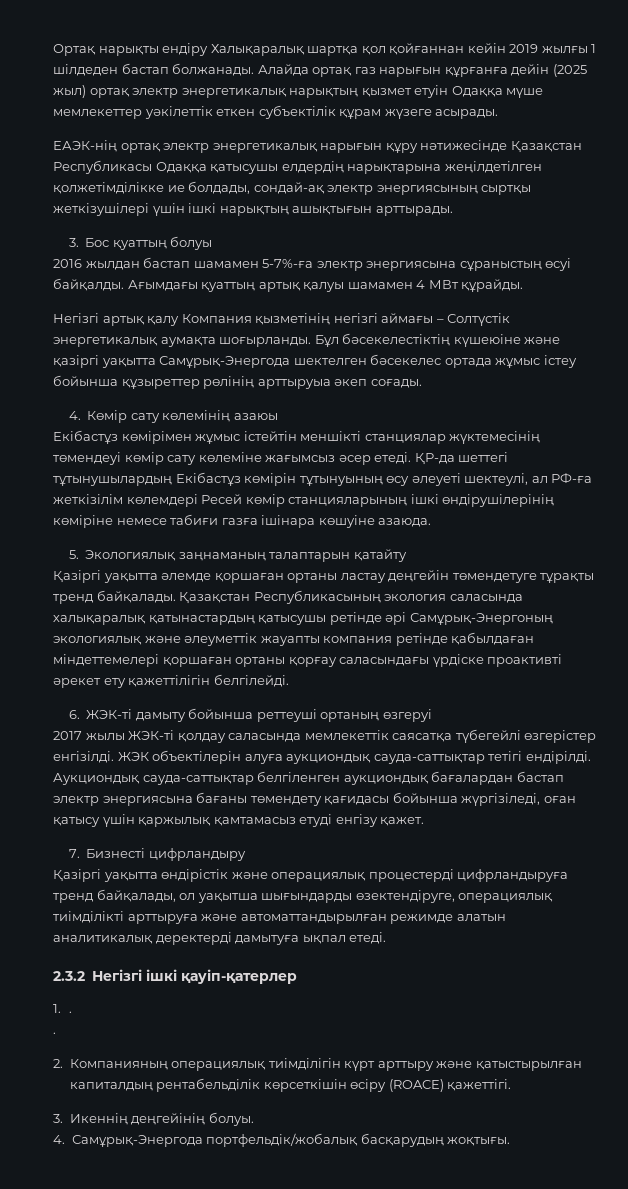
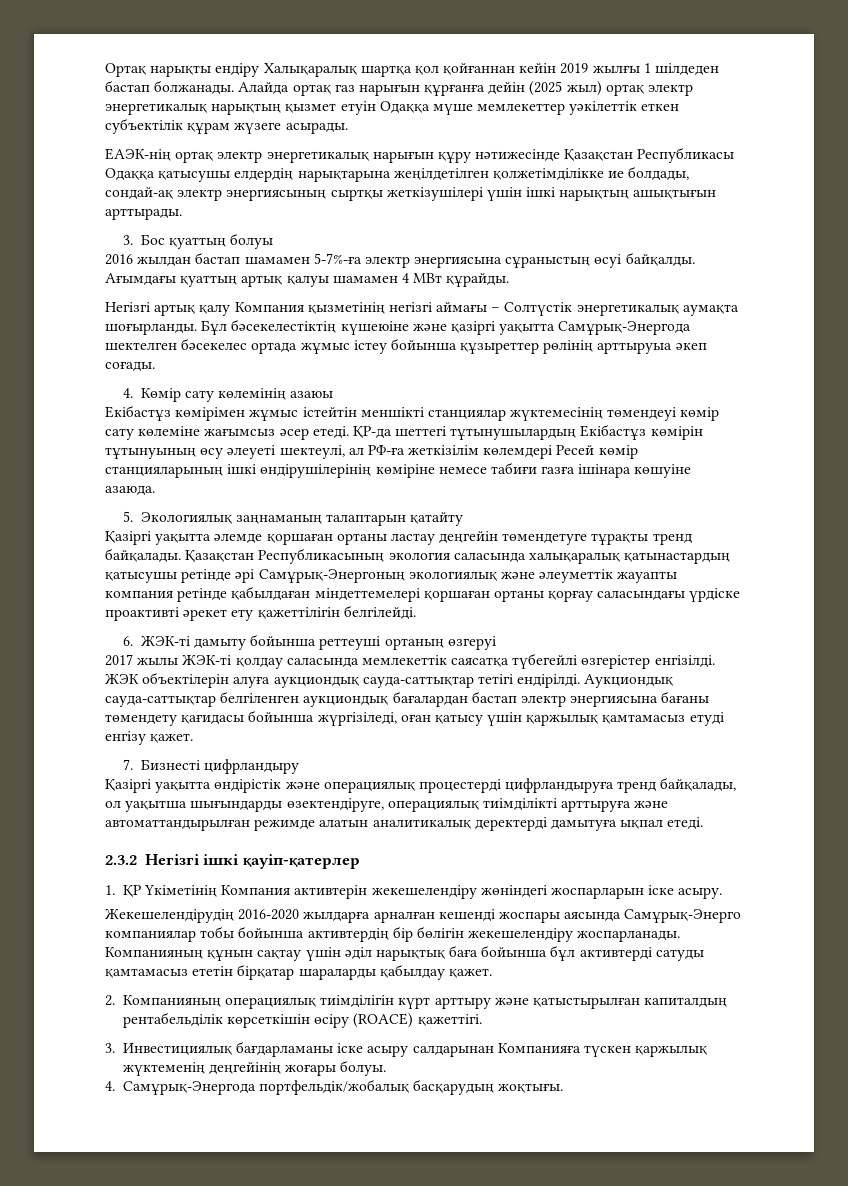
[68,1011,72,1013] [53,1032,56,1034] . // . -> [122,885,723,899] [105,909,742,923] [105,926,681,942] [105,945,704,961] [105,964,492,980] ҚР Үкіметінің Компания активтерін жекешелендіру жөніндегі жоспарларын іске асыру. // Жекешелендірудің 2016-2020 жылдарға арналған кешенді жоспары аясында Самұрық-Энерго компаниялар тобы бойынша активтердің бір бөлігін жекешелендіру жоспарланады. Компанияның құнын сақтау үшін әділ нарықтық баға бойынша бұл активтерді сатуды қамтамасыз ететін бірқатар шараларды қабылдау қажет.
[69,1113,206,1125] Икеннің деңгейінің -> [122,1041,708,1057] [122,1062,337,1076] Инвестициялық бағдарламаны іске асыру салдарынан Компанияға түскен қаржылық жүктеменің деңгейінің жоғары

